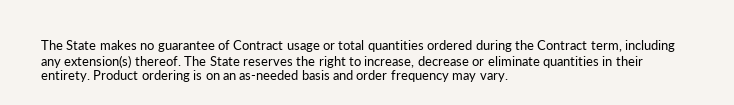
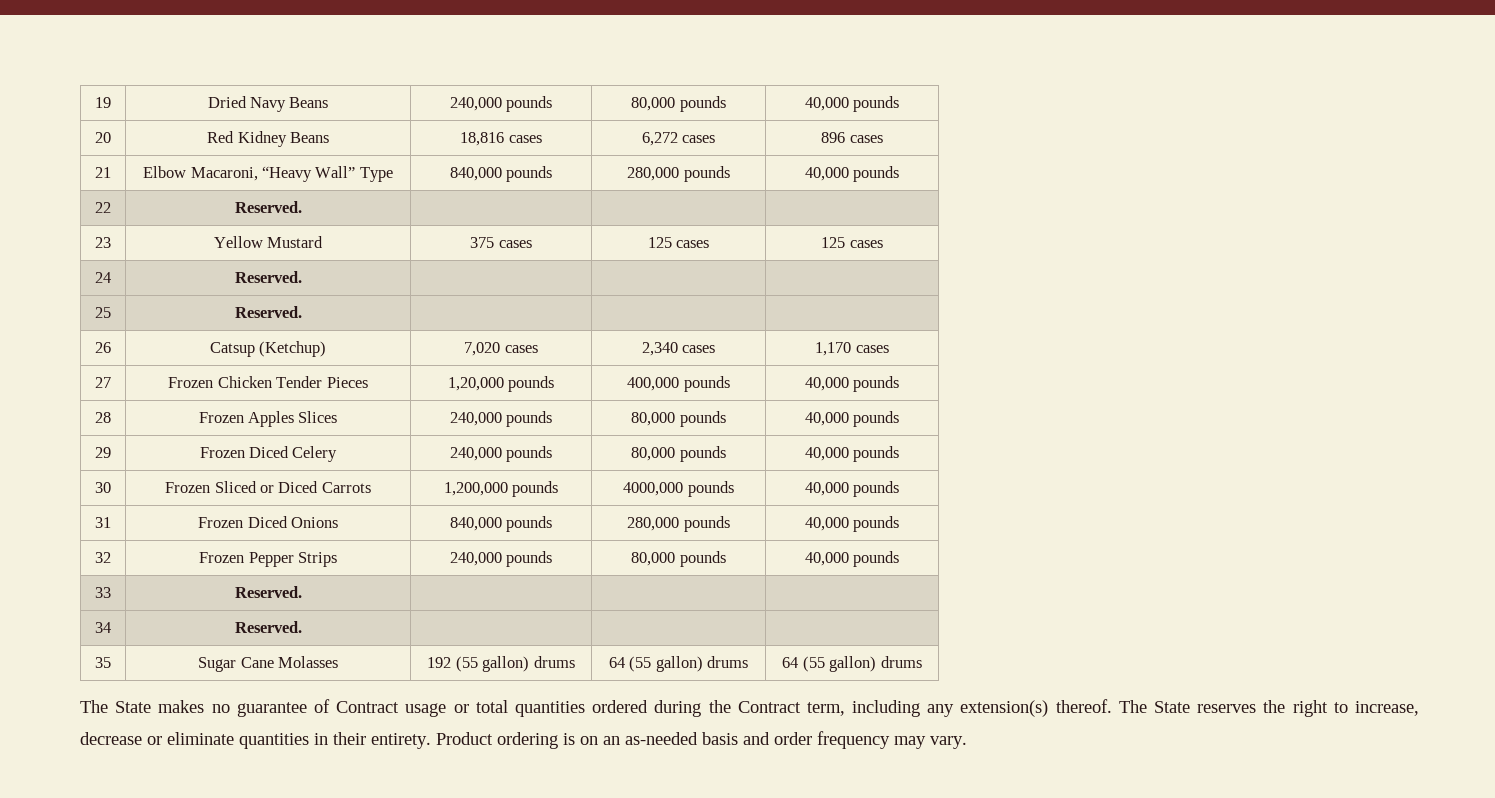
(41, 45) none -> [95,97,111,108] [207,96,329,112] [449,96,553,112] [631,96,726,112] [804,96,900,112] [95,132,111,143] [207,131,329,147] [460,132,542,146] [641,132,716,146] [821,132,883,143] [95,167,111,178] [143,166,393,182] [449,166,553,182] [627,166,730,182] [804,166,900,182] [95,202,111,213] [234,201,302,213] [95,237,111,248] [213,236,324,248] [470,237,532,248] [647,237,710,248] [821,237,883,248] [95,272,111,283] [234,271,302,283] [95,307,111,318] [234,306,302,318] [95,342,111,353] [209,341,327,357] [464,342,538,356] [641,342,716,356] [815,342,889,356] [95,377,111,388] [168,376,368,388] [447,376,555,392] [627,376,730,392] [804,376,900,392] [95,412,111,423] [198,411,338,427] [449,411,553,427] [631,411,726,427] [804,411,900,427] [95,447,111,458] [199,446,338,462] [449,446,553,462] [631,446,726,462] [804,446,900,462] [95,482,111,493] [165,481,371,493] [443,481,559,497] [623,481,734,497] [804,481,900,497] [95,517,111,528] [198,516,338,528] [449,516,553,532] [627,516,730,532] [804,516,900,532] [95,552,111,563] [199,552,337,567] [449,551,553,567] [631,551,726,567] [804,551,900,567] [95,587,111,598] [234,586,302,598] [95,622,111,633] [234,621,302,633] [95,657,111,668] [198,656,338,672] [427,656,575,672] [608,656,749,672] [782,656,922,672] 19 | Dried Navy Beans | 240,000 pounds | 80,000 pounds | 40,000 pounds // 20 | Red Kidney Beans | 18,816 cases | 6,272 cases | 896 cases // 21 | Elbow Macaroni, “Heavy Wall” Type | 840,000 pounds | 280,000 pounds | 40,000 pounds // 22 | Reserved. | | | // 23 | Yellow Mustard | 375 cases | 125 cases | 125 cases // 24 | Reserved. | | | // 25 | Reserved. | | | // 26 | Catsup (Ketchup) | 7,020 cases | 2,340 cases | 1,170 cases // 27 | Frozen Chicken Tender Pieces | 1,20,000 pounds | 400,000 pounds | 40,000 pounds // 28 | Frozen Apples Slices | 240,000 pounds | 80,000 pounds | 40,000 pounds // 29 | Frozen Diced Celery | 240,000 pounds | 80,000 pounds | 40,000 pounds // 30 | Frozen Sliced or Diced Carrots | 1,200,000 pounds | 4000,000 pounds | 40,000 pounds // 31 | Frozen Diced Onions | 840,000 pounds | 280,000 pounds | 40,000 pounds // 32 | Frozen Pepper Strips | 240,000 pounds | 80,000 pounds | 40,000 pounds // 33 | Reserved. | | | // 34 | Reserved. | | | // 35 | Sugar Cane Molasses | 192 (55 gallon) drums | 64 (55 gallon) drums | 64 (55 gallon) drums //

